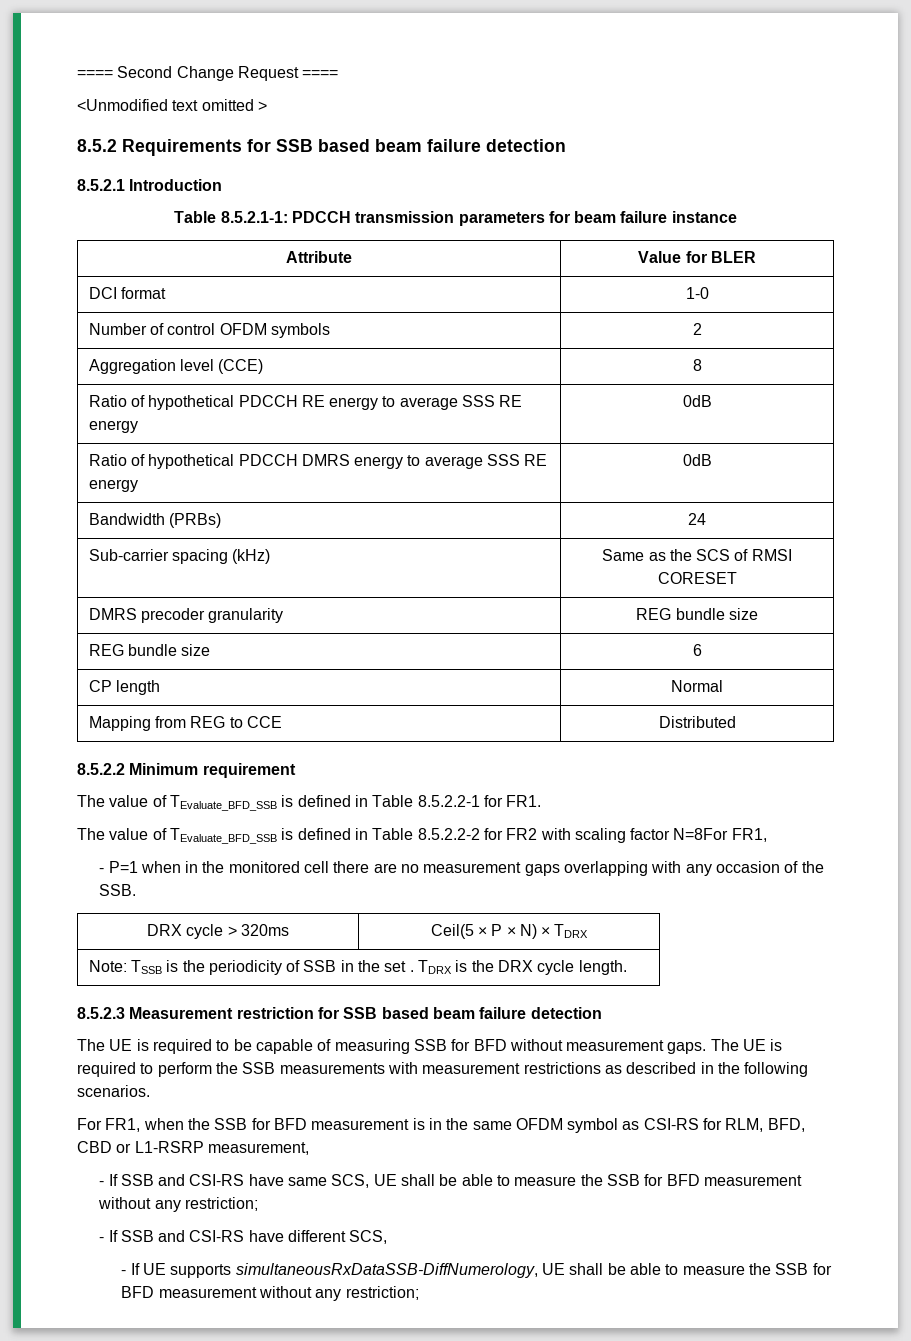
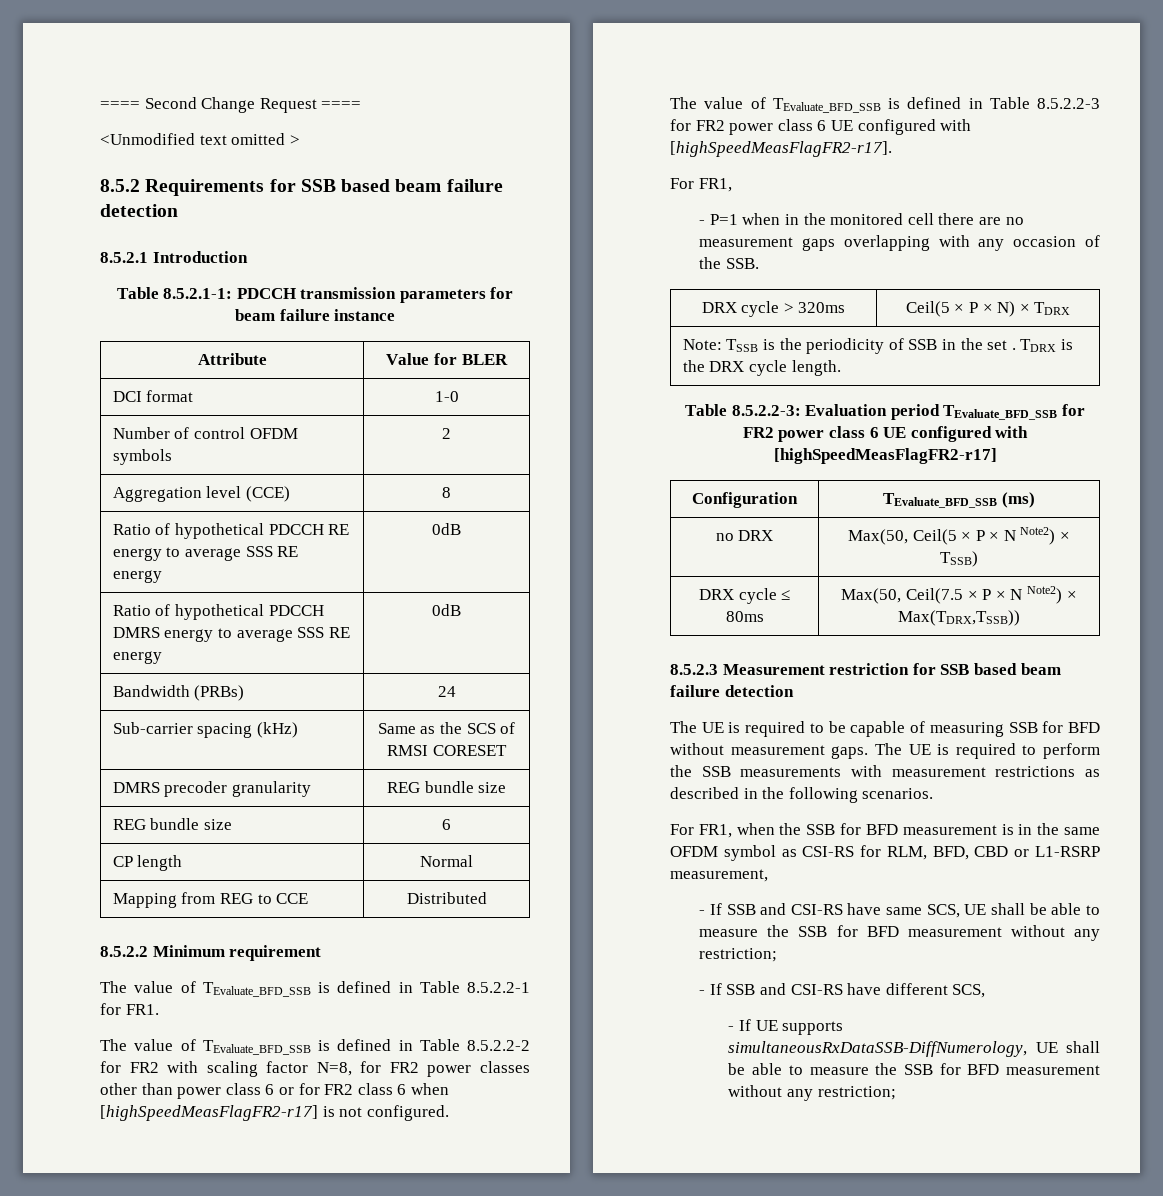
[673,828,729,840] N=8For -> [316,1061,530,1077] [100,1083,449,1099] [100,1105,449,1121] [670,97,1100,113] [670,119,972,135] [670,141,892,157] [670,178,694,189] N=8, for FR2 power classes other than power class 6 or for FR2 class 6 when [highSpeedMeasFlagFR2-r17] is not configured. // The value of TEvaluate_BFD_SSB is defined in Table 8.5.2.2-3 for FR2 power class 6 UE configured with [highSpeedMeasFlagFR2-r17]. // For
(627, 967) none -> [685,404,1085,420] [742,426,1029,442] [773,448,997,464] [692,492,798,508] [883,492,1035,508] [715,530,774,541] [847,527,1071,545] [940,551,978,567] [698,588,791,604] [725,611,764,622] [841,586,1077,604] [898,610,1020,626] // Table 8.5.2.2-3: Evaluation period TEvaluate_BFD_SSB for FR2 power class 6 UE configured with [highSpeedMeasFlagFR2-r17] // Configuration | TEvaluate_BFD_SSB (ms) // no DRX | Max(50, Ceil(5 × P × N Note2) × TSSB) // DRX cycle ≤ 80ms | Max(50, Ceil(7.5 × P × N Note2) × Max(TDRX,TSSB))

